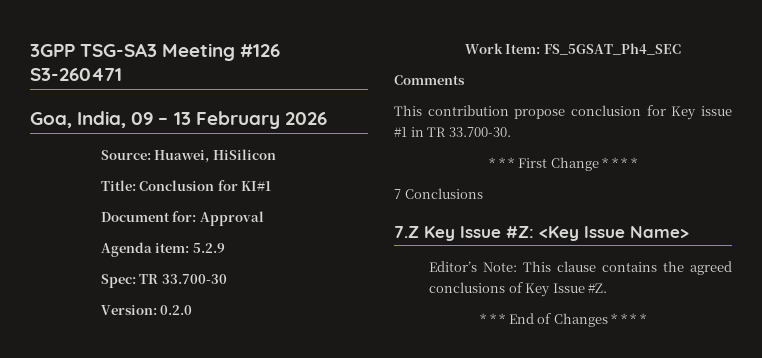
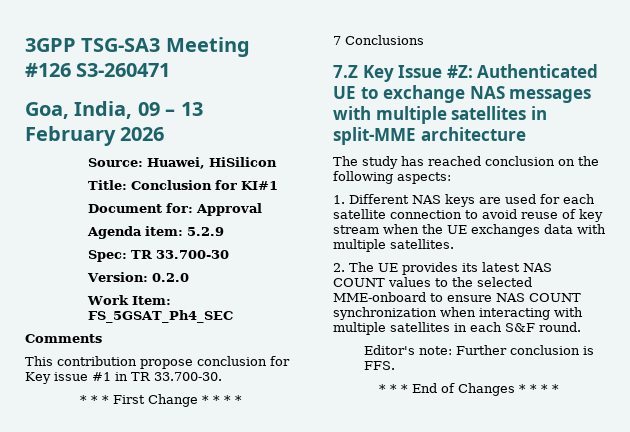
[539,226,689,241] [429,261,732,275] [429,282,608,297] <Key Issue Name> // Editor’s Note: This clause contains the agreed conclusions of Key Issue #Z. -> [477,64,599,78] [333,85,592,103] [333,106,547,124] [333,127,526,145] [333,156,599,169] [333,171,451,184] [333,194,595,207] [333,209,603,222] [333,224,606,237] [333,239,454,252] [333,262,552,275] [333,277,532,287] [333,292,581,302] [333,307,583,320] [333,322,581,335] [364,345,595,355] [364,361,396,370] Authenticated UE to exchange NAS messages with multiple satellites in split-MME architecture // The study has reached conclusion on the following aspects: // 1. Different NAS keys are used for each satellite connection to avoid reuse of key stream when the UE exchanges data with multiple satellites. // 2. The UE provides its latest NAS COUNT values to the selected MME-onboard to ensure NAS COUNT synchronization when interacting with multiple satellites in each S&F round. // Editor's note: Further conclusion is FFS.

